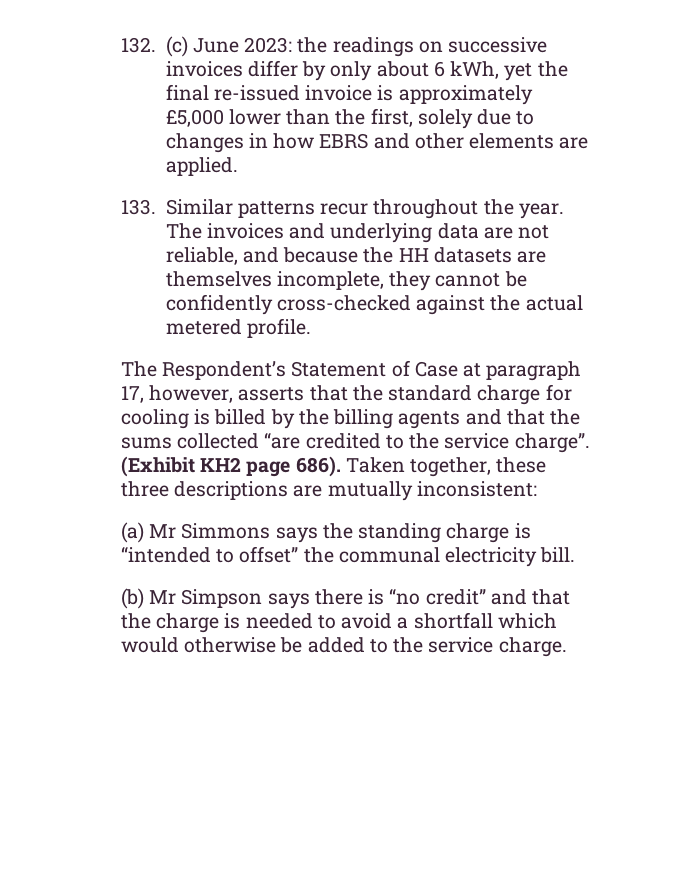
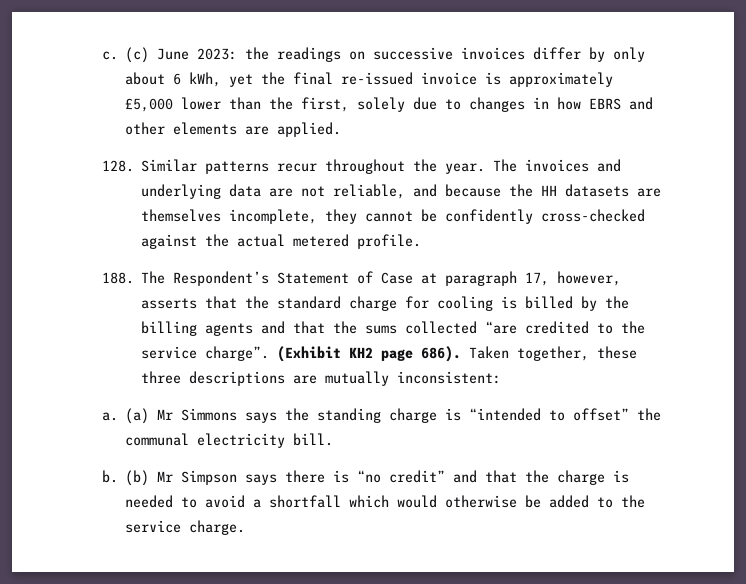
[120,37,156,53] 132. -> [101,51,118,60] c.
[120,199,156,215] 133. -> [101,160,134,172] 128.
(311, 328) none -> [101,272,134,284] 188.
(537, 489) none -> [101,412,118,421] a.
(576, 555) none -> [101,470,118,483] b.

